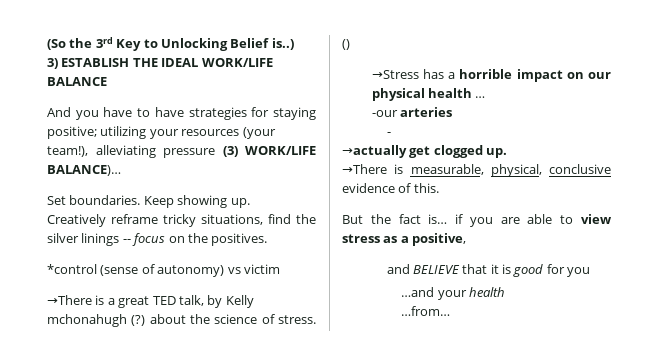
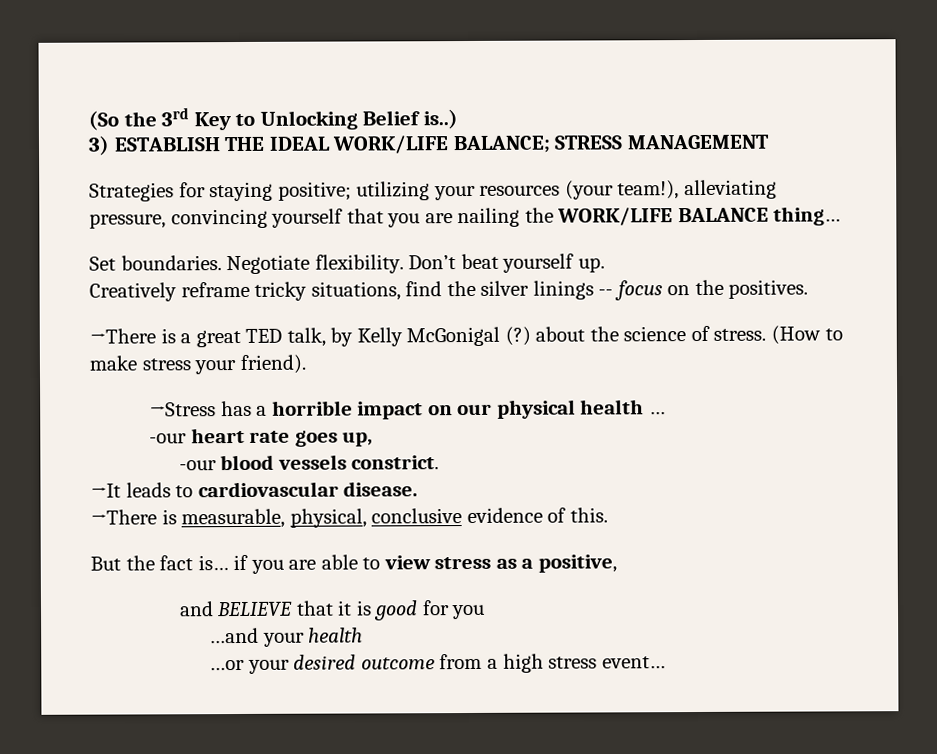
[47,77,107,86] [47,107,247,120] BALANCE // And you have to have strategies -> [452,134,770,154] [89,182,174,202] BALANCE; STRESS MANAGEMENT // Strategies
[163,146,316,158] [47,165,121,176] [47,195,228,208] pressure (3) WORK/LIFE BALANCE)… // Set boundaries. Keep showing -> [89,206,842,229] [89,253,575,275] pressure, convincing yourself that you are nailing the WORK/LIFE BALANCE thing… // Set boundaries. Negotiate flexibility. Don’t beat yourself
[47,264,280,277] // *control (sense of autonomy) vs victim -> (809, 289) none
[47,314,127,327] mchonahugh -> [406,326,501,347] McGonigal
[342,39,350,50] () -> [771,325,843,345] [89,354,306,375] (How to make stress your friend).
[400,107,453,117] [386,132,391,136] [342,145,508,158] arteries // - // →actually get clogged up. -> [190,427,374,447] [178,454,440,471] [90,481,419,498] heart rate goes up, // -our blood vessels constrict. // →It leads to cardiovascular disease.
[401,306,451,316] …from… -> [209,653,666,674] …or your desired outcome from a high stress event…

